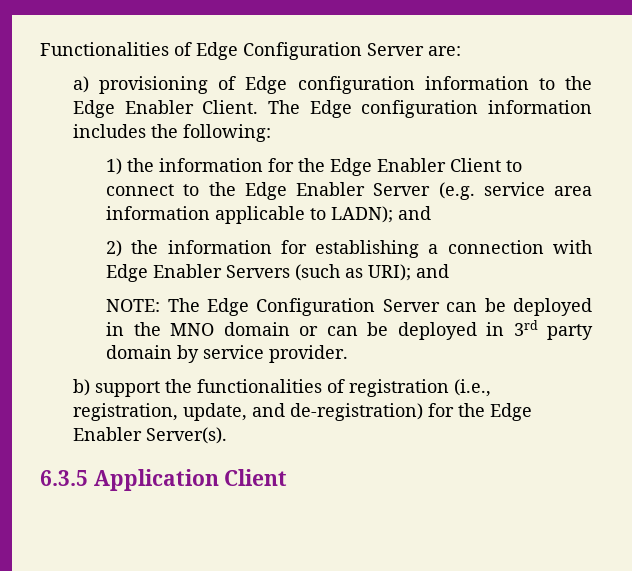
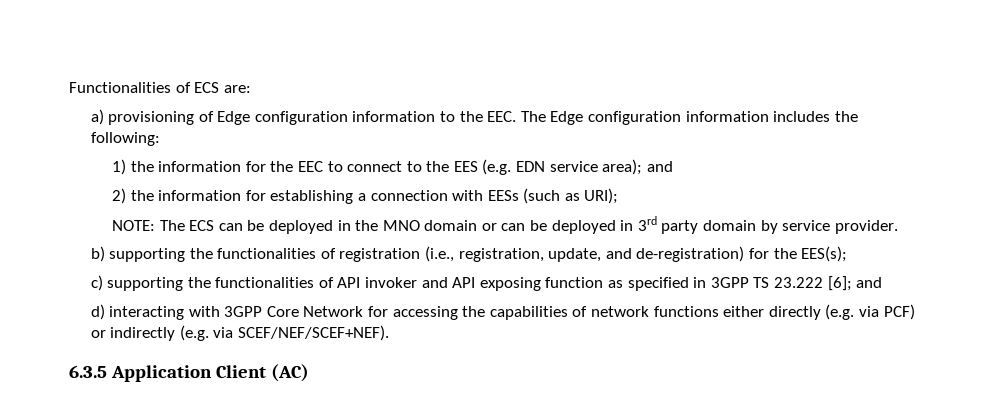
[196,42,424,60] Edge Configuration Server -> [194,82,220,93] ECS
[73,100,259,118] Edge Enabler Client. -> [487,111,517,122] EEC.
[330,158,502,176] Edge Enabler Client -> [297,161,323,172] EEC
[244,182,592,200] [106,206,394,224] Edge Enabler Server (e.g. service area information applicable to LADN); -> [453,159,643,175] EES (e.g. EDN service area);
[106,264,291,282] Edge Enabler Servers -> [487,190,519,201] EESs
[416,264,450,278] and -> (619, 196) none
[206,298,440,316] Edge Configuration Server -> [189,220,215,231] ECS
[95,381,161,397] support -> [109,248,186,262] supporting
[490,403,533,421] [73,427,228,444] Edge Enabler Server(s). -> [801,246,848,262] [90,275,883,291] [90,304,915,320] [90,325,389,341] EES(s); // c) supporting the functionalities of API invoker and API exposing function as specified in 3GPP TS 23.222 [6]; and // d) interacting with 3GPP Core Network for accessing the capabilities of network functions either directly (e.g. via PCF) or indirectly (e.g. via SCEF/NEF/SCEF+NEF).
(288, 477) none -> [271,364,310,382] (AC)

